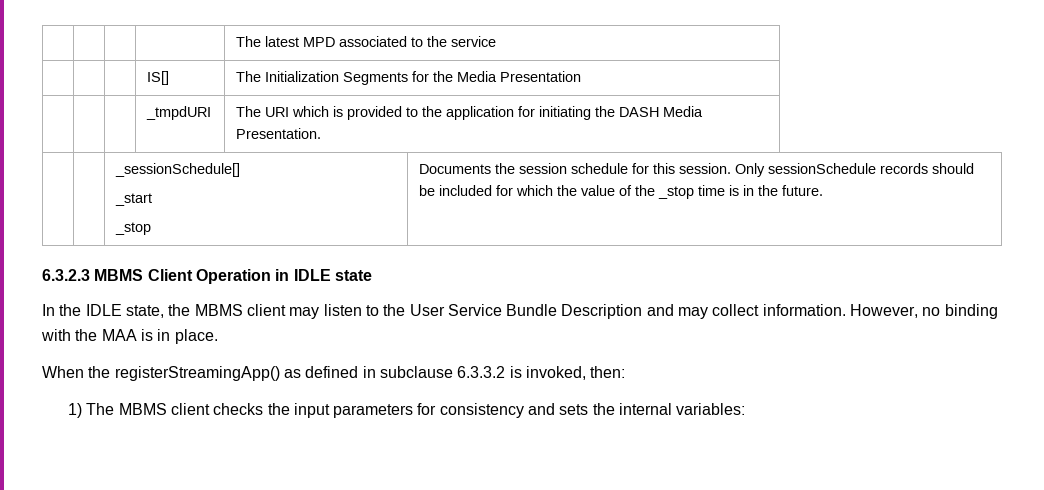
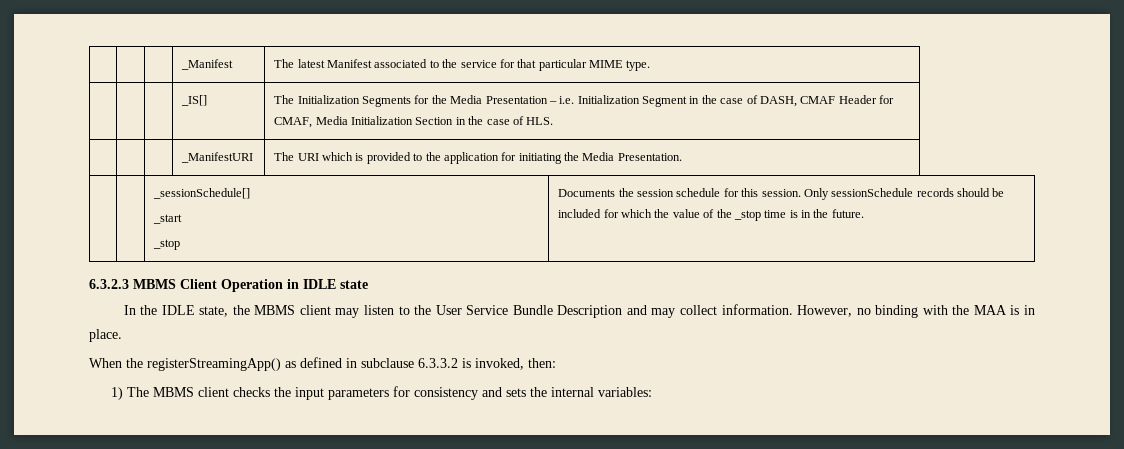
(235, 41) | | | -> [181,59,234,70] | | | _Manifest
[302,37,335,47] MPD -> [327,59,373,68] Manifest
[146,71,169,85] // | | | IS[] -> [499,59,651,71] [181,95,208,106] for that particular MIME type. // | | | _IS[]
[145,106,211,120] // | | | _tmpdURI -> [548,95,895,107] [274,116,554,128] [181,152,254,163] – i.e. Initialization Segment in the case of DASH, CMAF Header for CMAF, Media Initialization Section in the case of HLS. // | | | _ManifestURI
[618,107,659,117] DASH -> (580, 156) none

